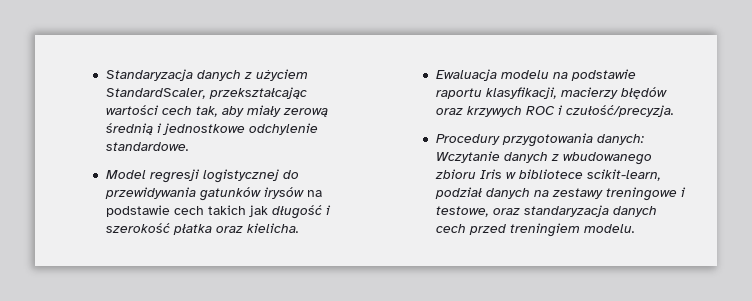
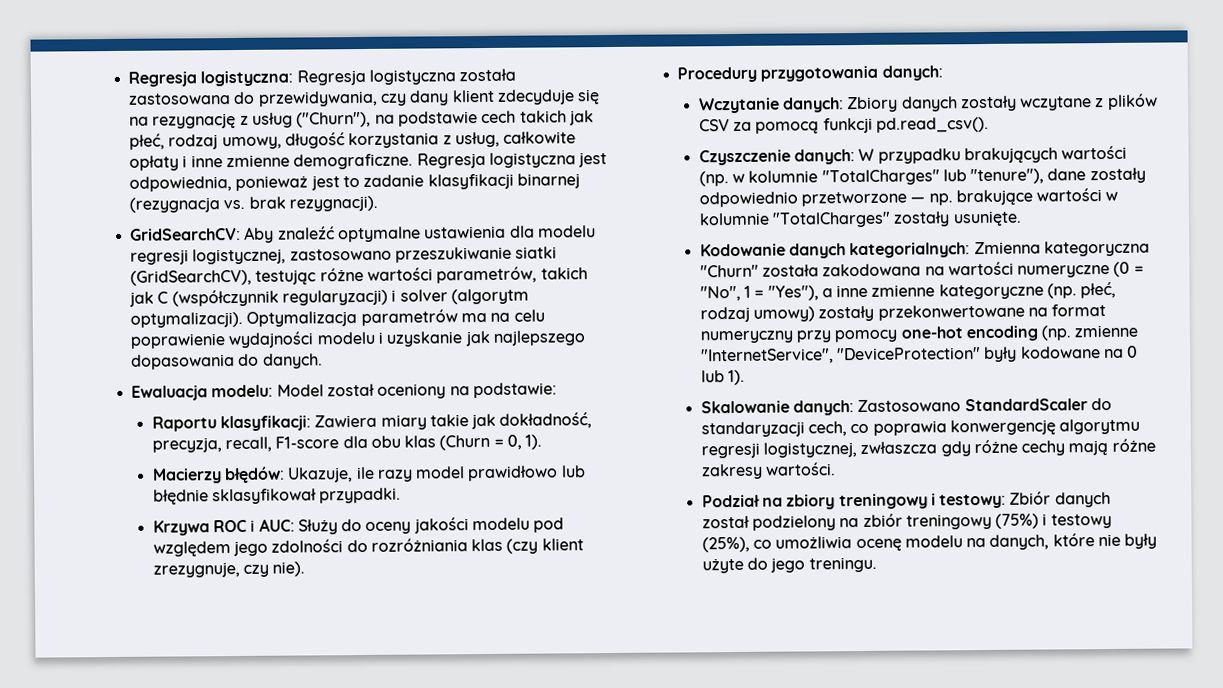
[105,69,308,81] [105,87,307,99] [105,105,328,117] [105,123,318,135] [105,142,189,151] [105,169,299,183] [104,187,304,201] Standaryzacja danych z użyciem StandardScaler, przekształcając wartości cech tak, aby miały zerową średnią i jednostkowe odchylenie standardowe. // Model regresji logistycznej do przewidywania gatunków irysów -> [128,68,517,87] [128,89,601,107] [129,111,372,129] Regresja logistyczna: Regresja logistyczna została zastosowana do przewidywania, czy dany klient zdecyduje się na rezygnację z usług ("Churn"),
[271,205,331,219] [105,223,299,235] [435,69,636,81] [435,87,667,99] [435,105,674,117] [435,133,644,147] [435,151,652,165] [434,169,661,181] [434,187,686,201] [435,205,657,217] [435,223,635,237] długość i szerokość płatka oraz kielicha. // Ewaluacja modelu na podstawie raportu klasyfikacji, macierzy błędów oraz krzywych ROC i czułość/precyzja. // Procedury przygotowania danych: Wczytanie danych z wbudowanego zbioru Iris w bibliotece scikit-learn, podział danych na zestawy treningowe i testowe, oraz standaryzacja danych cech przed treningiem modelu. -> [129,131,577,150] [129,152,608,171] [129,173,580,192] [129,195,379,213] [130,225,596,243] [130,246,558,265] [130,266,588,286] [129,288,529,307] [130,309,545,328] [130,330,586,349] [131,353,323,370] [131,382,557,401] [151,412,593,432] [151,434,543,453] [151,465,586,484] [152,487,402,505] [152,517,565,536] [152,538,584,557] [152,561,306,578] [677,65,943,83] [698,93,1158,114] [698,116,989,134] [698,145,1128,166] [698,167,1146,187] [698,188,1119,208] [698,210,1022,228] [699,240,1150,259] [699,261,1144,278] [699,281,1117,302] [699,304,1107,323] [699,324,1139,344] [700,345,1139,365] [700,369,745,386] [700,397,1112,416] [700,418,1141,438] [700,438,1156,459] [700,462,836,480] [701,491,1111,510] [701,513,1112,531] [701,533,1158,553] [701,556,877,574] płeć, rodzaj umowy, długość korzystania z usług, całkowite opłaty i inne zmienne demograficzne. Regresja logistyczna jest odpowiednia, ponieważ jest to zadanie klasyfikacji binarnej (rezygnacja vs. brak rezygnacji). // GridSearchCV: Aby znaleźć optymalne ustawienia dla modelu regresji logistycznej, zastosowano przeszukiwanie siatki (GridSearchCV), testując różne wartości parametrów, takich jak C (współczynnik regularyzacji) i solver (algorytm optymalizacji). Optymalizacja parametrów ma na celu poprawienie wydajności modelu i uzyskanie jak najlepszego dopasowania do danych. // Ewaluacja modelu: Model został oceniony na podstawie: // Raportu klasyfikacji: Zawiera miary takie jak dokładność, precyzja, recall, F1-score dla obu klas (Churn = 0, 1). // Macierzy błędów: Ukazuje, ile razy model prawidłowo lub błędnie sklasyfikował przypadki. // Krzywa ROC i AUC: Służy do oceny jakości modelu pod względem jego zdolności do rozróżniania klas (czy klient zrezygnuje, czy nie). // Procedury przygotowania danych: // Wczytanie danych: Zbiory danych zostały wczytane z plików CSV za pomocą funkcji pd.read_csv(). // Czyszczenie danych: W przypadku brakujących wartości (np. w kolumnie "TotalCharges" lub "tenure"), dane zostały odpowiednio przetworzone — np. brakujące wartości w kolumnie "TotalCharges" zostały usunięte. // Kodowanie danych kategorialnych: Zmienna kategoryczna "Churn" została zakodowana na wartości numeryczne (0 = "No", 1 = "Yes"), a inne zmienne kategoryczne (np. płeć, rodzaj umowy) zostały przekonwertowane na format numeryczny przy pomocy one-hot encoding (np. zmienne "InternetService", "DeviceProtection" były kodowane na 0 lub 1). // Skalowanie danych: Zastosowano StandardScaler do standaryzacji cech, co poprawia konwergencję algorytmu regresji logistycznej, zwłaszcza gdy różne cechy mają różne zakresy wartości. // Podział na zbiory treningowy i testowy: Zbiór danych został podzielony na zbiór treningowy (75%) i testowy (25%), co umożliwia ocenę modelu na danych, które nie były użyte do jego treningu.

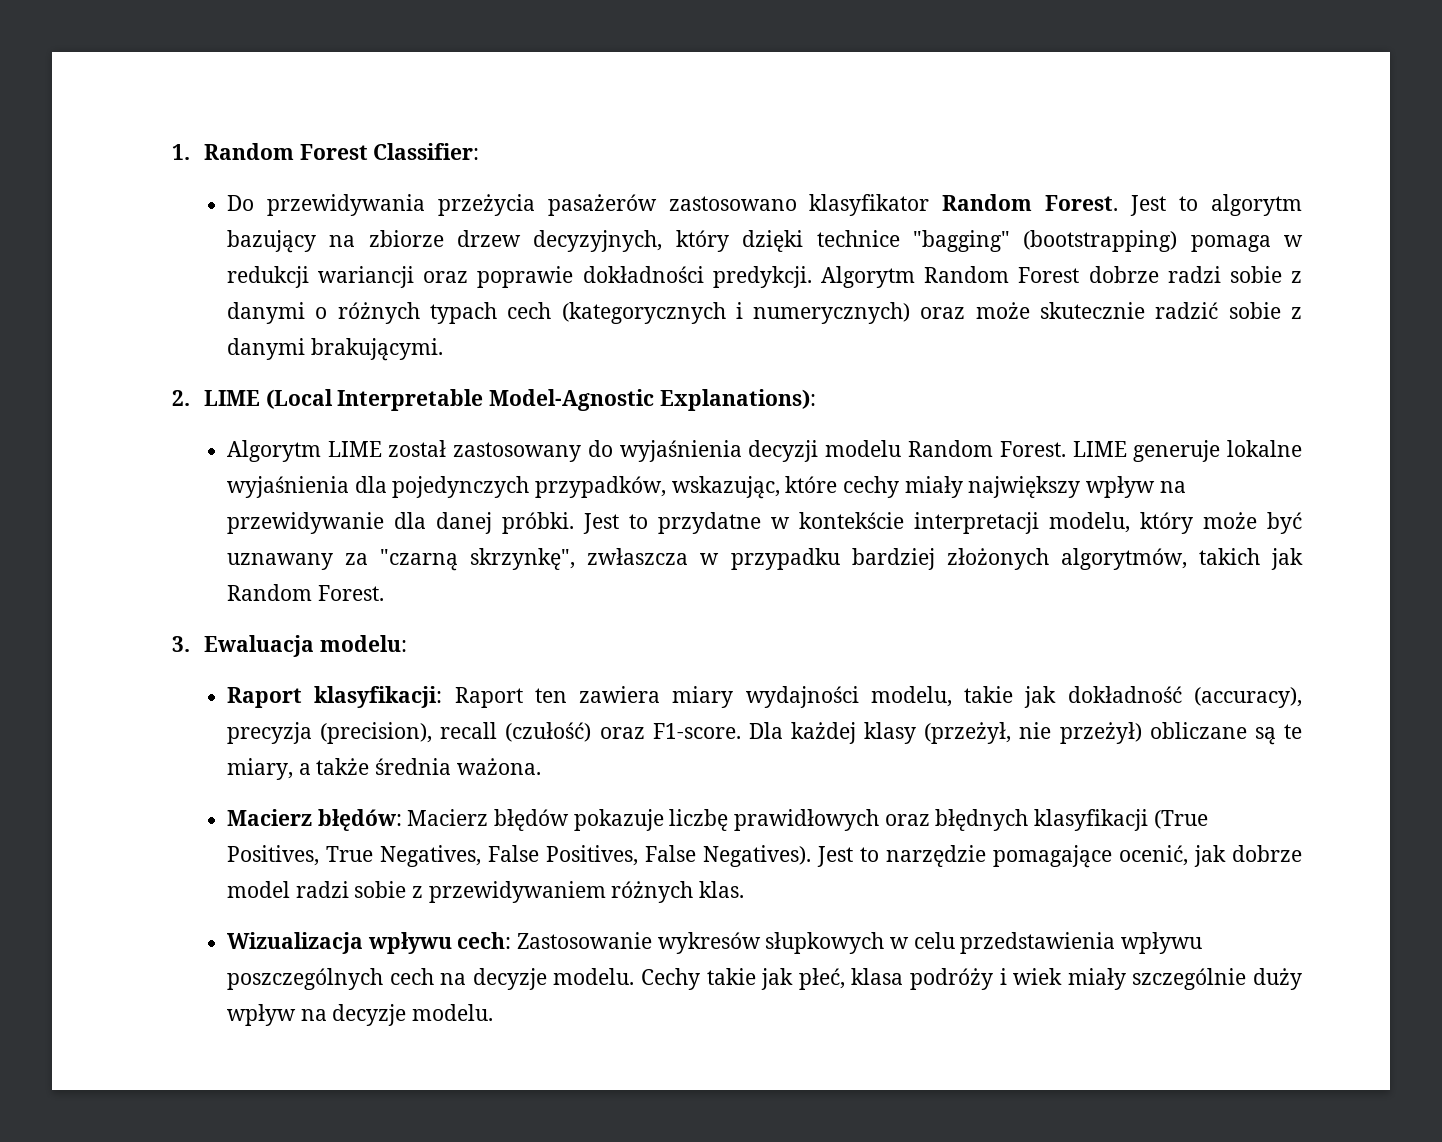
[128,68,517,87] [128,89,601,107] [129,110,594,129] [129,131,577,150] [129,152,608,171] [129,173,580,192] [129,195,379,213] [130,225,596,243] [130,246,558,265] [130,266,588,286] [129,288,529,307] [130,309,545,328] [130,330,586,349] [131,353,323,370] [131,382,557,401] [151,412,593,432] [151,434,543,453] [151,465,586,484] [152,487,402,505] [152,517,565,536] [152,538,584,557] [152,561,306,578] [677,65,943,83] [698,93,1158,114] [698,116,989,134] [698,145,1128,166] [698,167,1146,187] [698,188,1119,208] [698,210,1022,228] [699,240,1150,259] [699,261,1144,278] [699,281,1117,302] [699,304,1107,323] [699,324,1139,344] [700,345,1139,365] [700,369,745,386] [700,397,1112,416] [700,418,1141,438] [700,438,1156,459] [700,462,836,480] [701,491,1111,510] [701,513,1112,531] [701,533,1158,553] [701,556,877,574] Regresja logistyczna: Regresja logistyczna została zastosowana do przewidywania, czy dany klient zdecyduje się na rezygnację z usług ("Churn"), na podstawie cech takich jak płeć, rodzaj umowy, długość korzystania z usług, całkowite opłaty i inne zmienne demograficzne. Regresja logistyczna jest odpowiednia, ponieważ jest to zadanie klasyfikacji binarnej (rezygnacja vs. brak rezygnacji). // GridSearchCV: Aby znaleźć optymalne ustawienia dla modelu regresji logistycznej, zastosowano przeszukiwanie siatki (GridSearchCV), testując różne wartości parametrów, takich jak C (współczynnik regularyzacji) i solver (algorytm optymalizacji). Optymalizacja parametrów ma na celu poprawienie wydajności modelu i uzyskanie jak najlepszego dopasowania do danych. // Ewaluacja modelu: Model został oceniony na podstawie: // Raportu klasyfikacji: Zawiera miary takie jak dokładność, precyzja, recall, F1-score dla obu klas (Churn = 0, 1). // Macierzy błędów: Ukazuje, ile razy model prawidłowo lub błędnie sklasyfikował przypadki. // Krzywa ROC i AUC: Służy do oceny jakości modelu pod względem jego zdolności do rozróżniania klas (czy klient zrezygnuje, czy nie). // Procedury przygotowania danych: // Wczytanie danych: Zbiory danych zostały wczytane z plików CSV za pomocą funkcji pd.read_csv(). // Czyszczenie danych: W przypadku brakujących wartości (np. w kolumnie "TotalCharges" lub "tenure"), dane zostały odpowiednio przetworzone — np. brakujące wartości w kolumnie "TotalCharges" zostały usunięte. // Kodowanie danych kategorialnych: Zmienna kategoryczna "Churn" została zakodowana na wartości numeryczne (0 = "No", 1 = "Yes"), a inne zmienne kategoryczne (np. płeć, rodzaj umowy) zostały przekonwertowane na format numeryczny przy pomocy one-hot encoding (np. zmienne "InternetService", "DeviceProtection" były kodowane na 0 lub 1). // Skalowanie danych: Zastosowano StandardScaler do standaryzacji cech, co poprawia konwergencję algorytmu regresji logistycznej, zwłaszcza gdy różne cechy mają różne zakresy wartości. // Podział na zbiory treningowy i testowy: Zbiór danych został podzielony na zbiór treningowy (75%) i testowy (25%), co umożliwia ocenę modelu na danych, które nie były użyte do jego treningu. -> [171,143,480,160] [226,194,1302,216] [226,230,1304,253] [226,266,1303,288] [226,302,1302,324] [226,338,443,361] [171,389,816,411] [226,440,1302,462] [226,476,1186,499] [226,512,1303,534] [226,548,1303,571] [226,584,384,601] [171,635,407,657] [226,686,1303,708] [226,722,1302,745] [226,758,541,780] [226,809,1208,831] [226,845,1303,868] [226,881,745,903] [226,932,1203,954] [226,968,1303,990] [226,1004,493,1026] 1. Random Forest Classifier: // Do przewidywania przeżycia pasażerów zastosowano klasyfikator Random Forest. Jest to algorytm bazujący na zbiorze drzew decyzyjnych, który dzięki technice "bagging" (bootstrapping) pomaga w redukcji wariancji oraz poprawie dokładności predykcji. Algorytm Random Forest dobrze radzi sobie z danymi o różnych typach cech (kategorycznych i numerycznych) oraz może skutecznie radzić sobie z danymi brakującymi. // 2. LIME (Local Interpretable Model-Agnostic Explanations): // Algorytm LIME został zastosowany do wyjaśnienia decyzji modelu Random Forest. LIME generuje lokalne wyjaśnienia dla pojedynczych przypadków, wskazując, które cechy miały największy wpływ na przewidywanie dla danej próbki. Jest to przydatne w kontekście interpretacji modelu, który może być uznawany za "czarną skrzynkę", zwłaszcza w przypadku bardziej złożonych algorytmów, takich jak Random Forest. // 3. Ewaluacja modelu: // Raport klasyfikacji: Raport ten zawiera miary wydajności modelu, takie jak dokładność (accuracy), precyzja (precision), recall (czułość) oraz F1-score. Dla każdej klasy (przeżył, nie przeżył) obliczane są te miary, a także średnia ważona. // Macierz błędów: Macierz błędów pokazuje liczbę prawidłowych oraz błędnych klasyfikacji (True Positives, True Negatives, False Positives, False Negatives). Jest to narzędzie pomagające ocenić, jak dobrze model radzi sobie z przewidywaniem różnych klas. // Wizualizacja wpływu cech: Zastosowanie wykresów słupkowych w celu przedstawienia wpływu poszczególnych cech na decyzje modelu. Cechy takie jak płeć, klasa podróży i wiek miały szczególnie duży wpływ na decyzje modelu.

